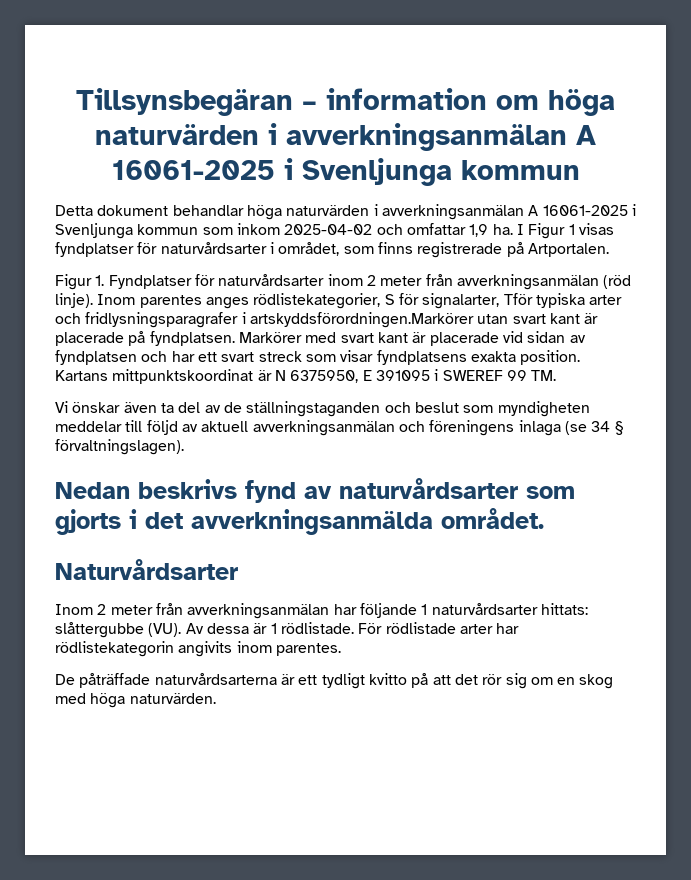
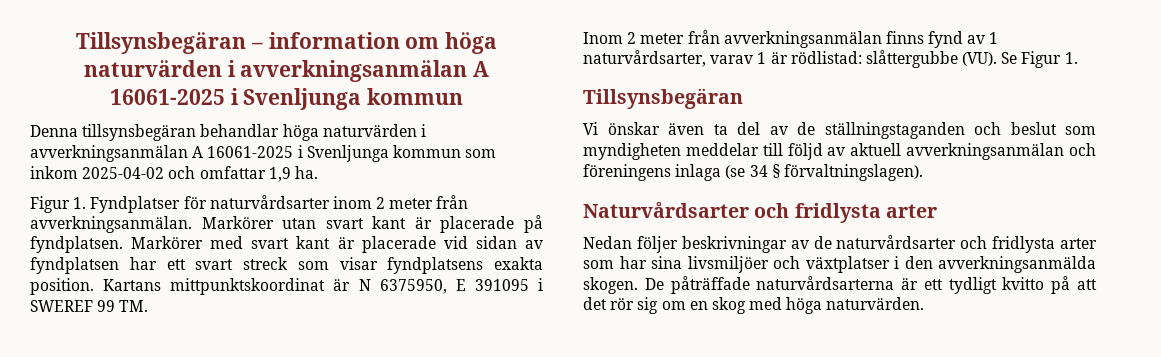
[55,205,169,216] Detta dokument -> [30,124,197,141] Denna tillsynsbegäran
[516,223,614,239] [55,242,609,258] I Figur 1 visas fyndplatser för naturvårdsarter i området, som finns registrerade på Artportalen. -> (318, 172) none
[456,274,632,290] [55,293,623,309] [55,312,474,328] avverkningsanmälan (röd linje). Inom parentes anges rödlistekategorier, S för signalarter, Tför typiska arter och fridlysningsparagrafer i artskyddsförordningen.Markörer -> [30,216,274,233] avverkningsanmälan. Markörer
[141,351,168,362] och -> (119, 265) none
(557, 375) none -> [583,30,999,48] [583,50,1078,68] [583,88,743,109] // Inom 2 meter från avverkningsanmälan finns fynd av 1 naturvårdsarter, varav 1 är rödlistad: slåttergubbe (VU). Se Figur 1. // Tillsynsbegäran
[55,478,575,503] [55,508,544,535] [55,559,238,580] [55,603,588,619] [55,622,520,638] [55,641,341,657] Nedan beskrivs fynd av naturvårdsarter som gjorts i det avverkningsanmälda området. // Naturvårdsarter // Inom 2 meter från avverkningsanmälan har följande 1 naturvårdsarter hittats: slåttergubbe (VU). Av dessa är 1 rödlistade. För rödlistade arter har rödlistekategorin angivits inom parentes. // -> [583,201,937,223] [583,235,1097,253] [583,256,1096,273] [583,277,638,294] Naturvårdsarter och fridlysta arter // Nedan följer beskrivningar av de naturvårdsarter och fridlysta arter som har sina livsmiljöer och växtplatser i den avverkningsanmälda skogen.

